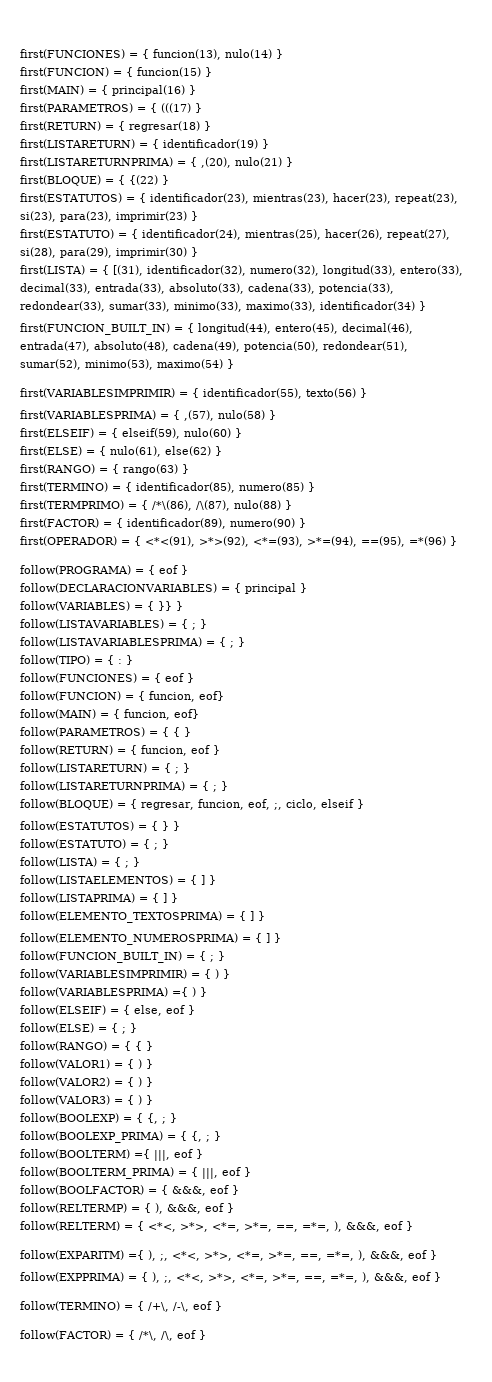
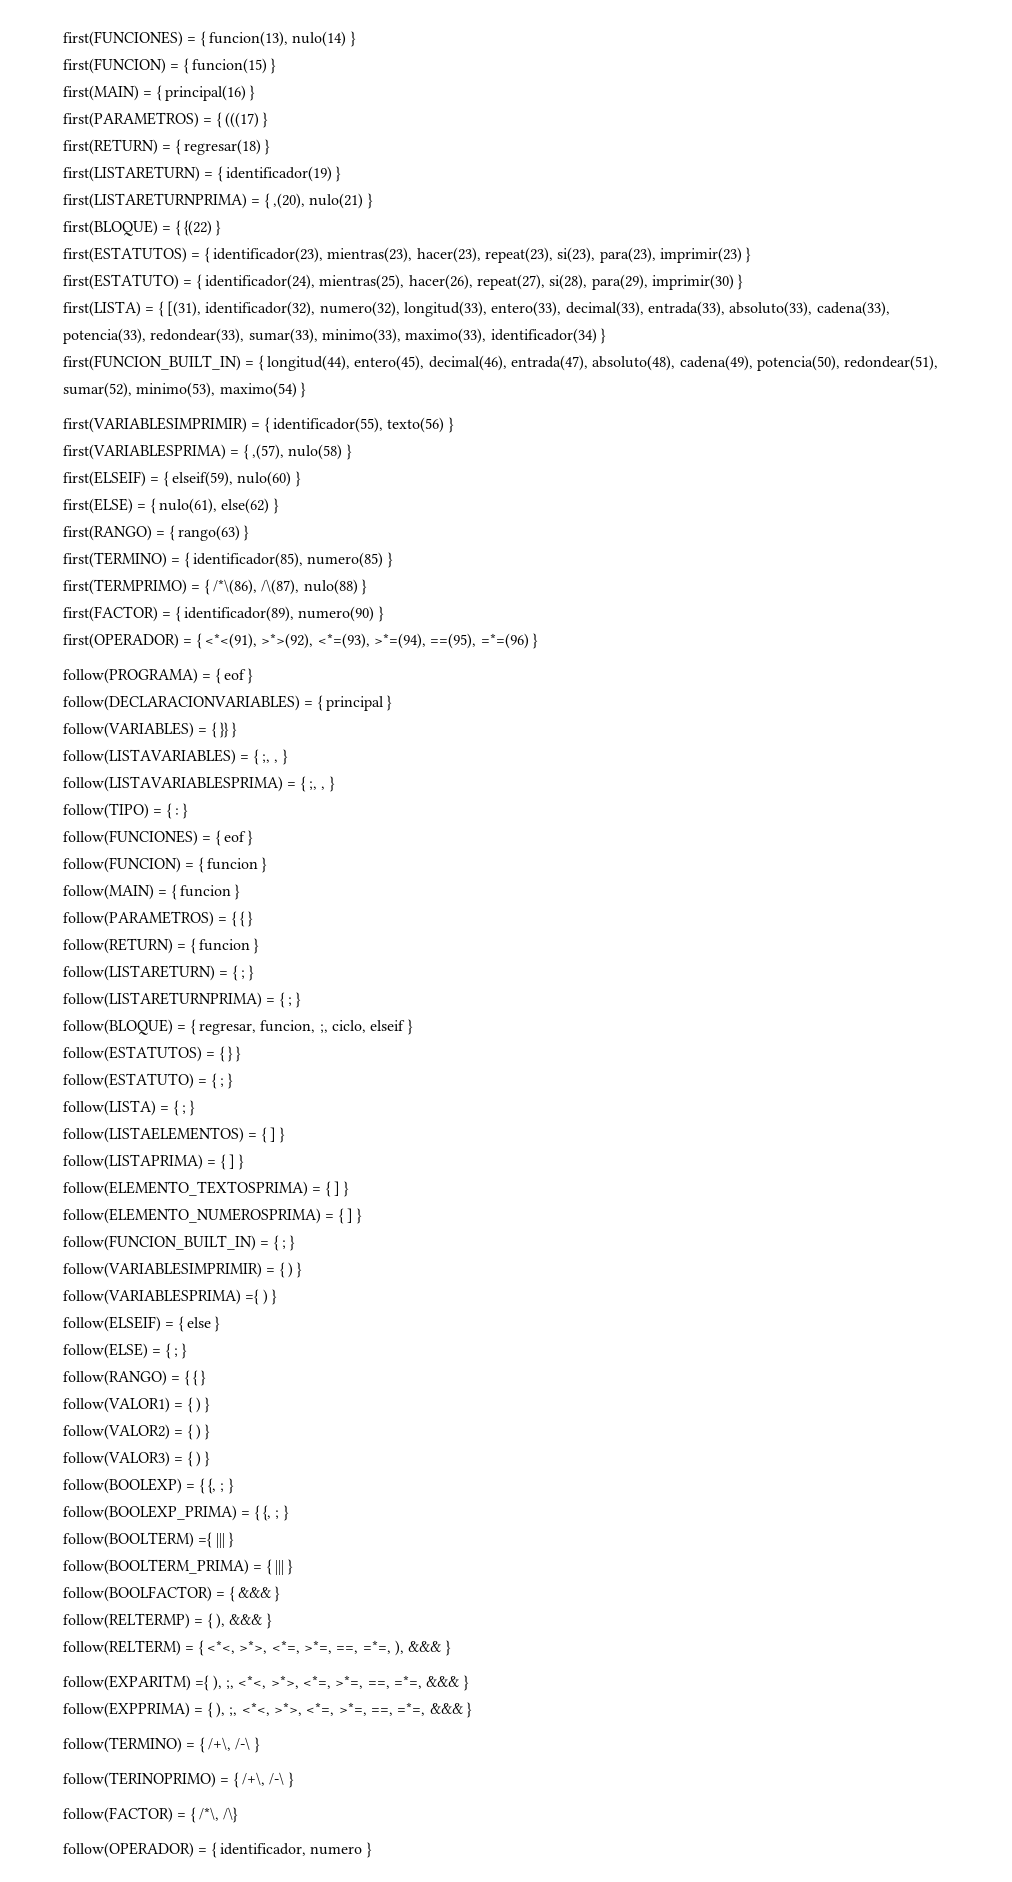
[409,536,446,546] =*(96) -> [480,633,529,649] =*=(96)
[192,623,196,630] ; -> [261,754,279,763] ;, ,
[230,641,234,648] ; -> [308,781,326,790] ;, ,
[149,691,224,702] funcion, eof} -> [206,857,268,873] funcion }
[124,709,199,720] funcion, eof} -> [179,884,241,900] funcion }
[141,745,210,756] funcion, eof -> [198,939,250,951] funcion
[247,799,270,810] eof, -> (316, 1026) none
[134,1005,185,1016] else, eof -> [186,1317,211,1328] else
[154,1149,193,1161] |||, eof -> [215,1533,225,1548] |||
[202,1167,241,1179] |||, eof -> [274,1560,284,1575] |||
[172,1185,229,1196] &&&, eof -> [237,1587,271,1598] &&&
[167,1203,224,1214] &&&, eof -> [229,1614,263,1625] &&&
[346,1221,403,1232] &&&, eof -> [408,1641,442,1652] &&&
[358,1250,427,1261] ), &&&, eof -> [426,1676,460,1687] &&&
[362,1272,431,1283] ), &&&, eof -> [429,1703,463,1714] &&&
[173,1301,212,1312] /-\, eof -> [235,1737,260,1753] [63,1772,285,1788] /-\ } // follow(TERINOPRIMO) = { /+\, /-\
[161,1330,196,1341] /\, eof -> [223,1807,239,1823] [63,1842,363,1858] /\} // follow(OPERADOR) = { identificador, numero

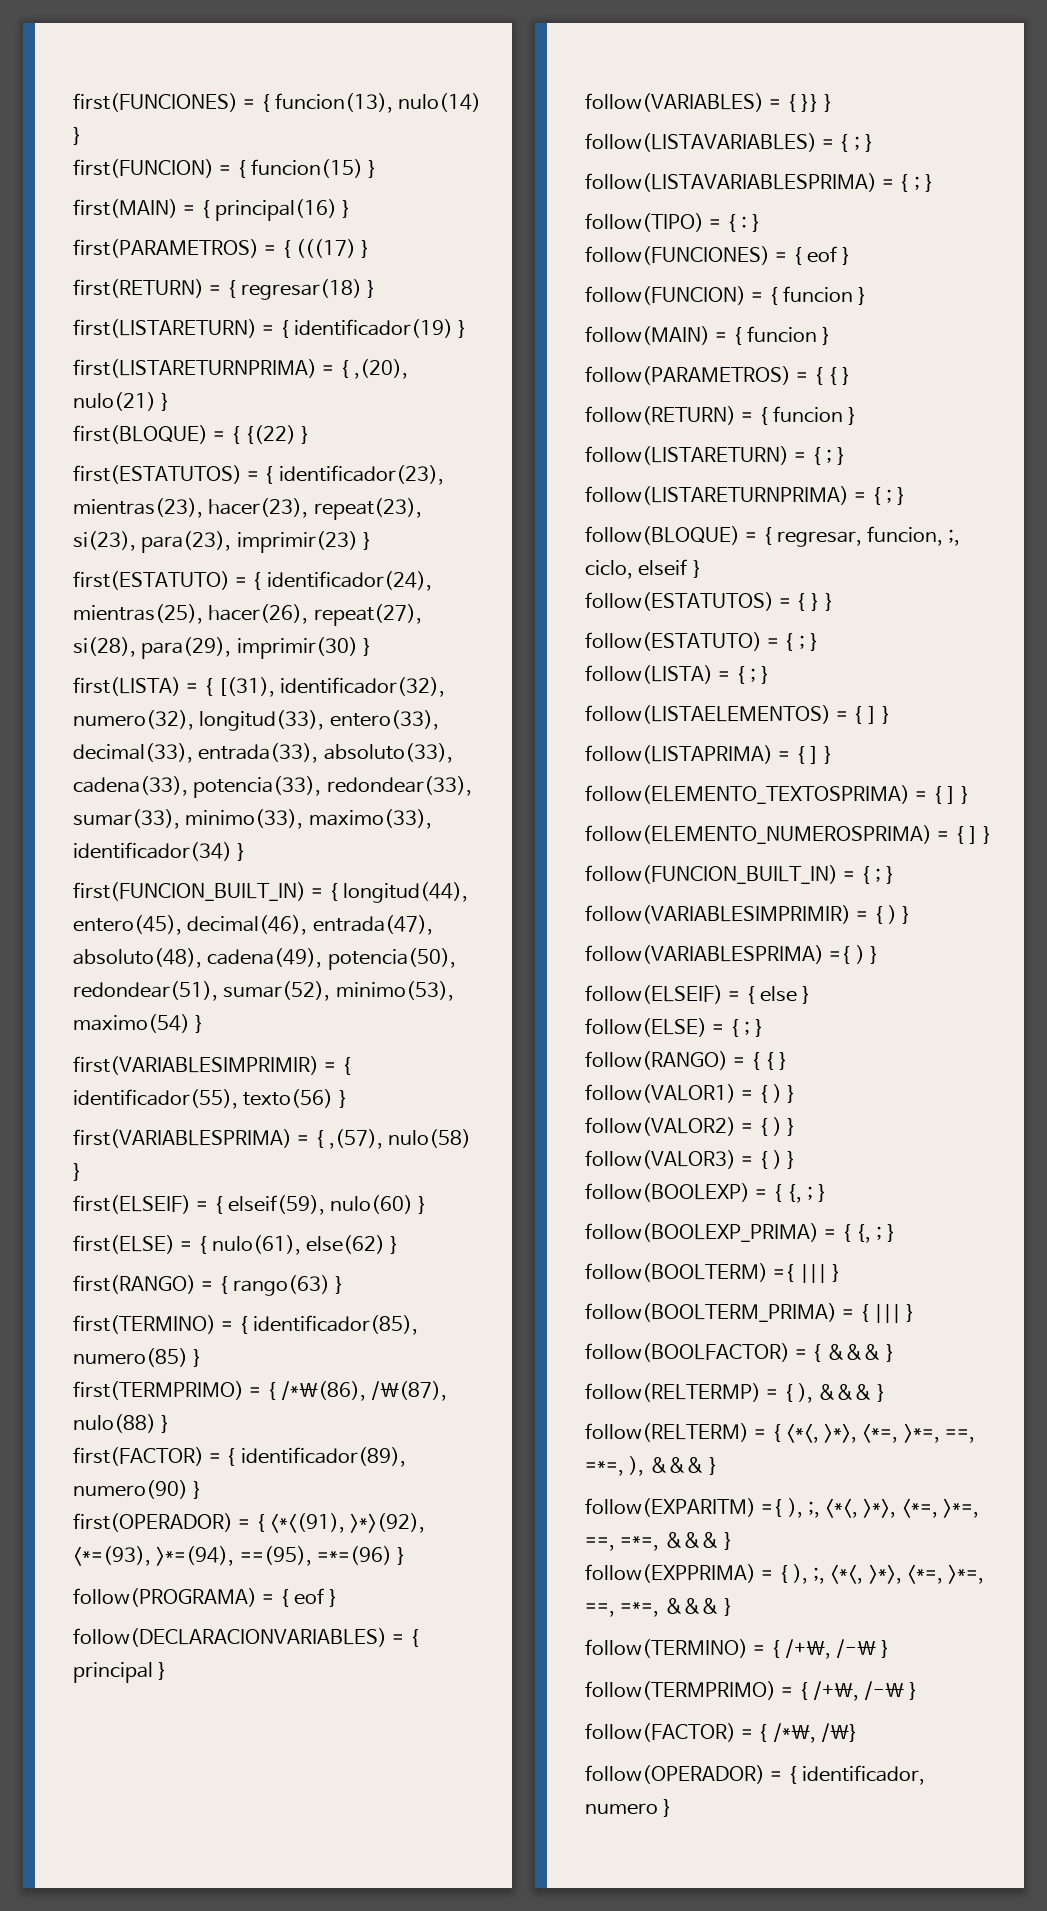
[261,754,279,763] ;, , -> [853,136,860,150] ;
[308,781,326,790] ;, , -> [913,176,920,190] ;
[63,1772,216,1788] follow(TERINOPRIMO) -> [585,1681,776,1700] follow(TERMPRIMO)

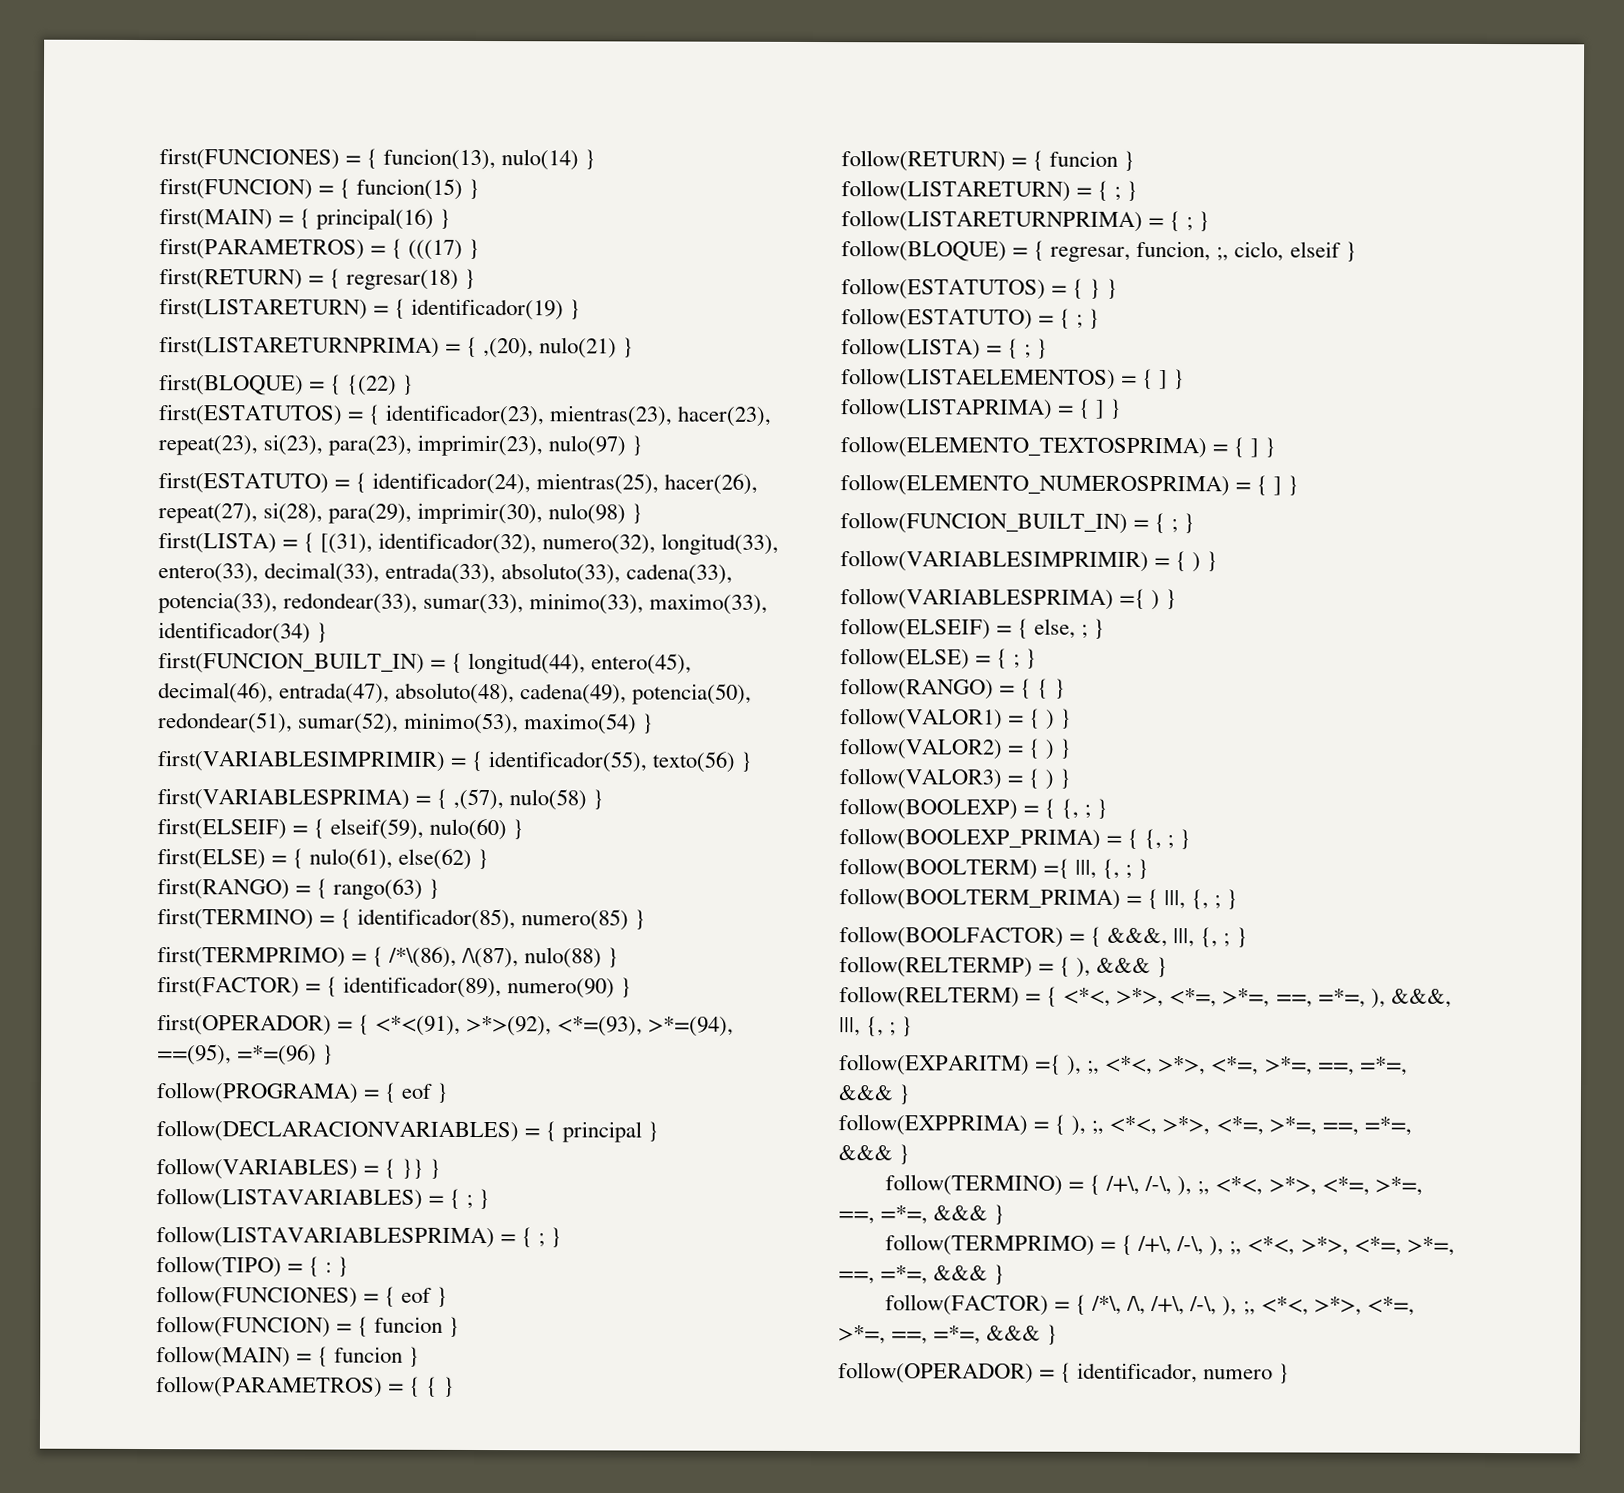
[236,531,358,553] imprimir(23) -> [417,434,627,457] imprimir(23), nulo(97)
[236,637,358,659] imprimir(30) -> [417,502,627,525] imprimir(30), nulo(98)
[759,986,797,1002] else -> [1034,618,1089,639] else, ;
[799,1264,827,1283] ||| -> [1075,858,1133,879] |||, {, ;
[873,1304,901,1323] ||| -> [1164,889,1222,910] |||, {, ;
[826,1344,881,1360] &&& -> [1107,927,1231,948] &&&, |||, {, ;
[649,1457,704,1473] &&& -> [1390,988,1452,1008] [839,1016,897,1037] &&&, |||, {, ;
[836,1639,877,1658] /-\ -> [1144,1175,1423,1197] [838,1205,989,1225] /-\, ), ;, <*<, >*>, <*=, >*=, ==, =*=, &&&
[864,1681,905,1700] /-\ -> [1176,1236,1455,1257] [838,1265,989,1285] /-\, ), ;, <*<, >*>, <*=, >*=, ==, =*=, &&&
[821,1723,859,1742] /\} -> [1126,1295,1415,1317] [838,1324,1059,1345] /\, /+\, /-\, ), ;, <*<, >*>, <*=, >*=, ==, =*=, &&& }

